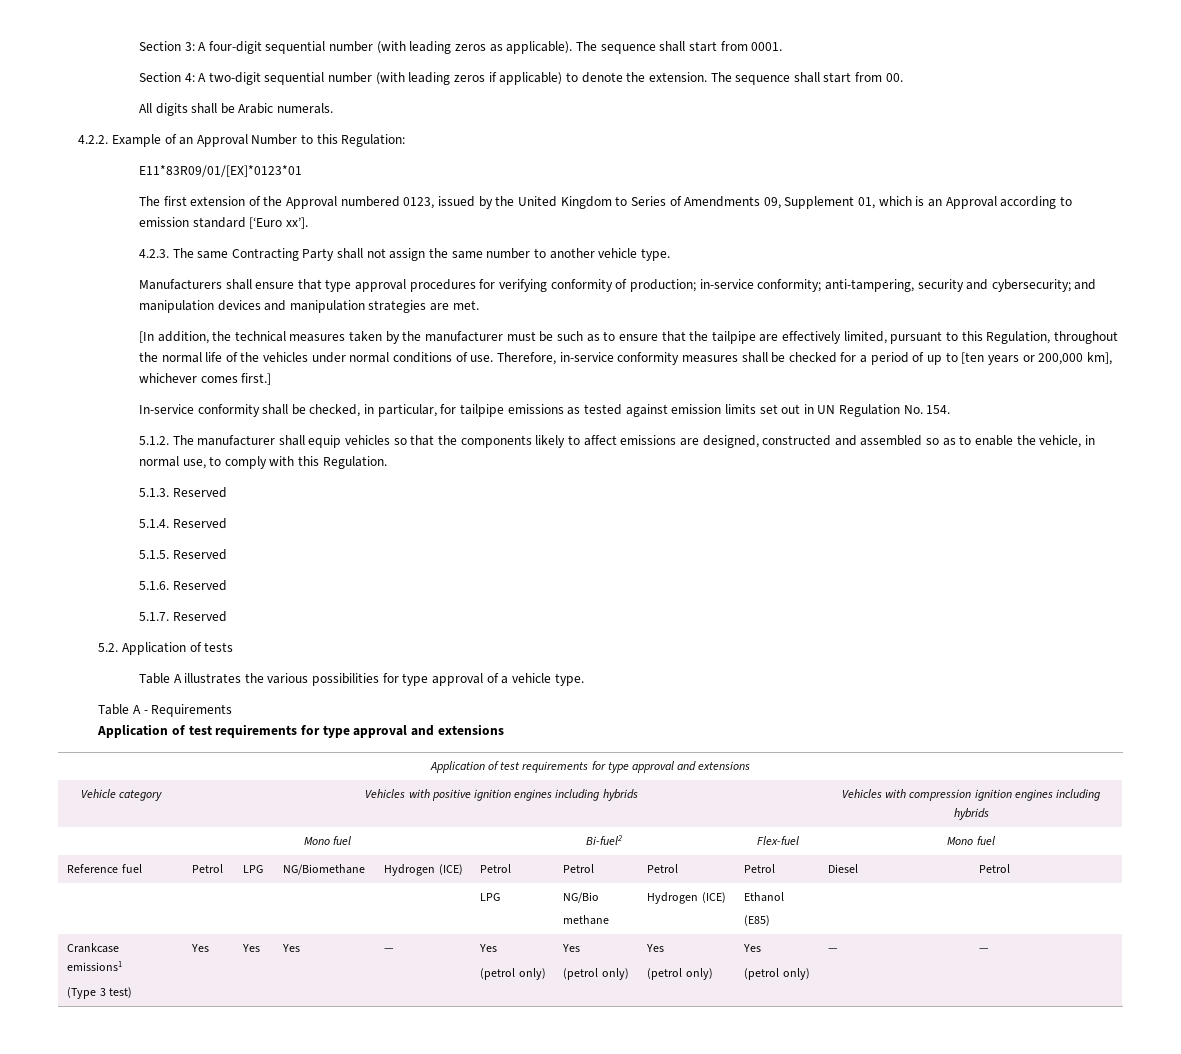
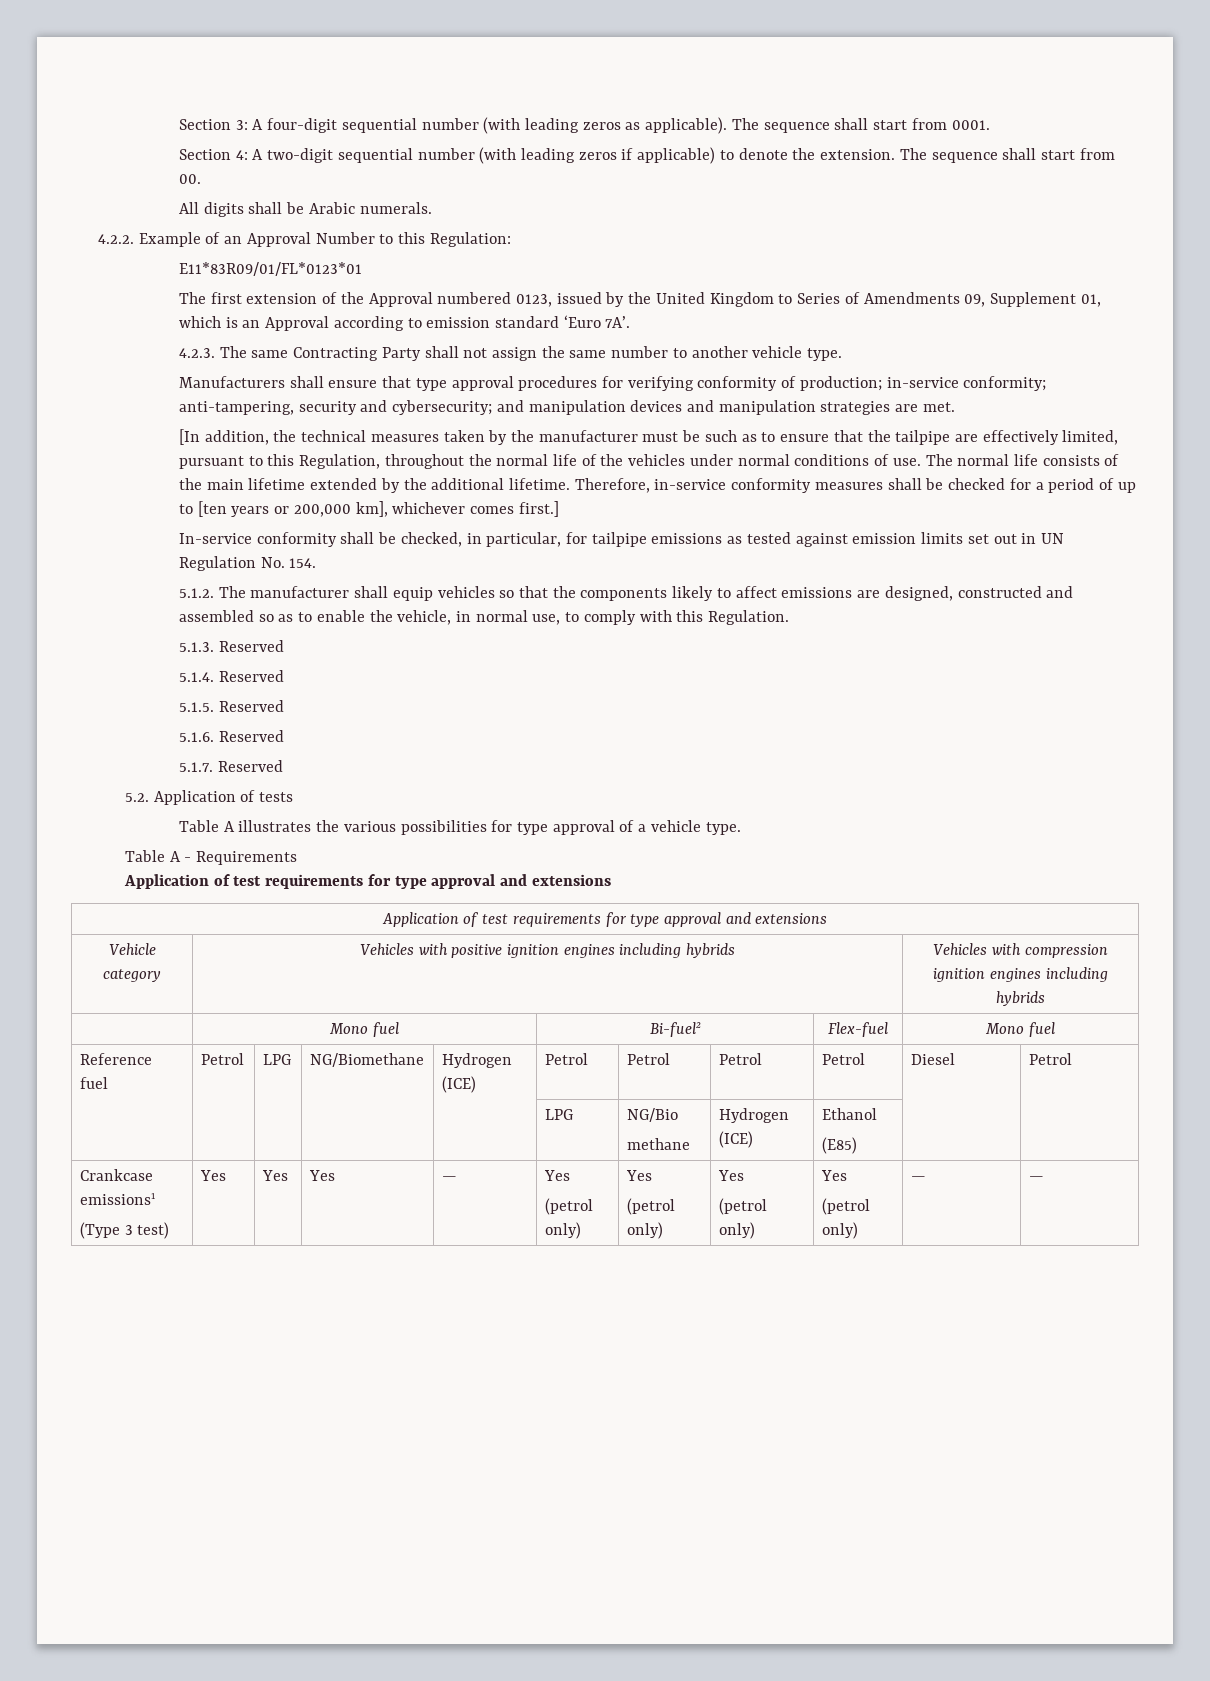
[138,165,302,177] E11*83R09/01/[EX]*0123*01 -> [178,262,362,276] E11*83R09/01/FL*0123*01
[249,217,308,229] [‘Euro xx’]. -> [563,315,631,328] ‘Euro 7A’.
(494, 358) none -> [925,454,1120,466] [178,478,570,493] The normal life consists of the main lifetime extended by the additional lifetime.

